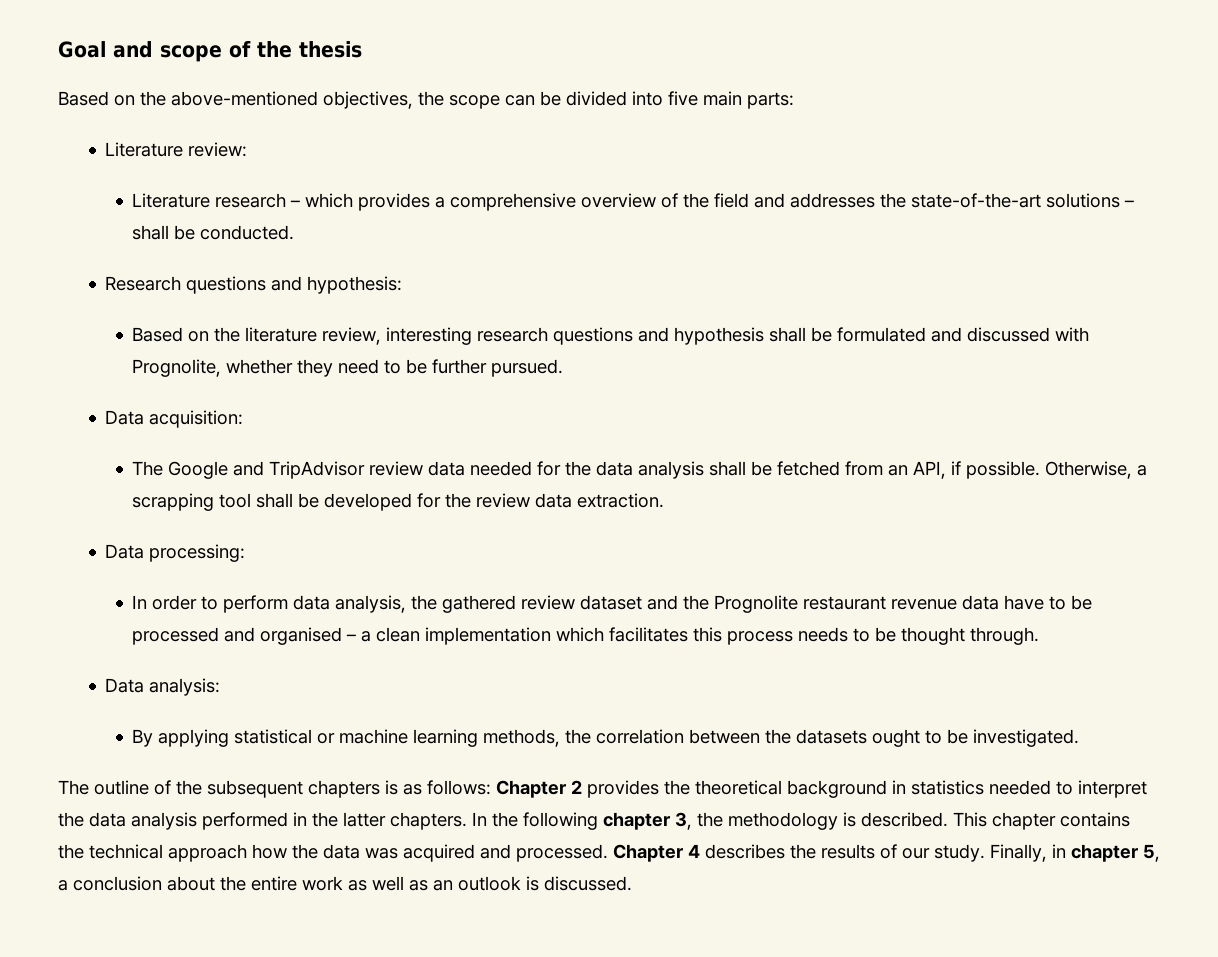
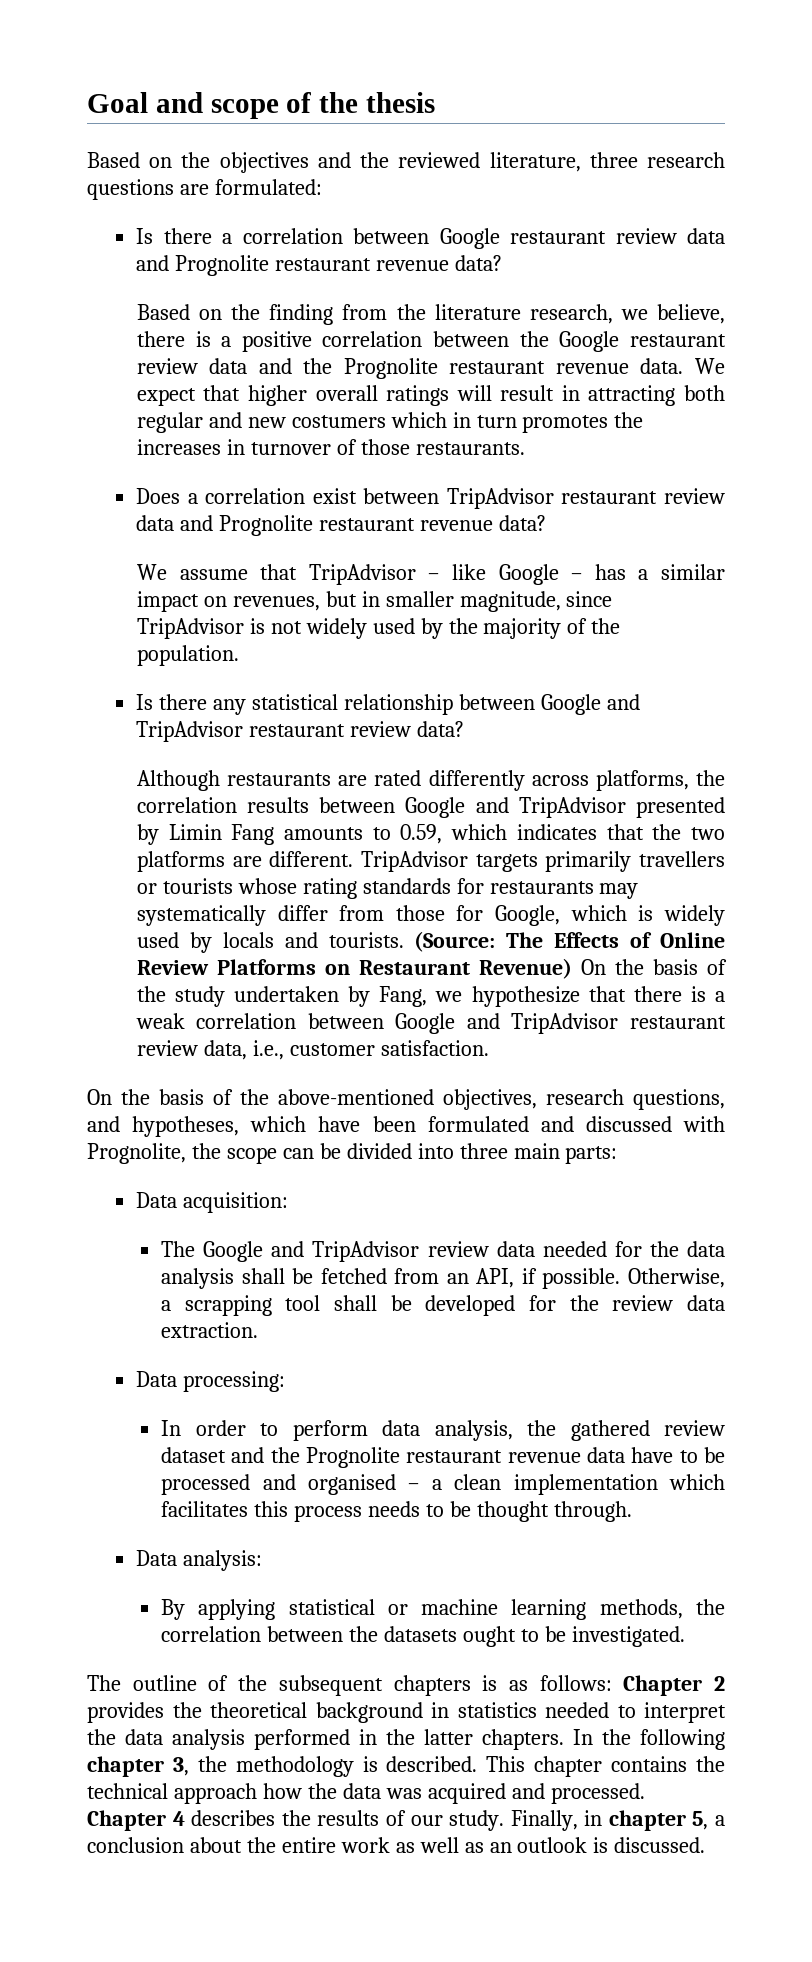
[171,91,413,109] above-mentioned objectives, -> [219,152,725,173] [87,179,322,200] [136,228,726,249] [136,255,502,276] [136,304,725,325] [136,331,726,352] [136,358,725,379] [136,385,725,406] [136,412,644,433] [136,439,525,455] [136,488,725,509] [136,515,546,536] [136,564,725,585] [136,591,613,612] [136,618,621,639] [136,645,239,666] [136,694,640,715] [136,721,464,742] [136,770,726,791] [136,797,726,818] [136,824,726,845] [136,851,726,872] [136,878,639,899] [136,905,725,926] [136,931,726,953] [136,958,727,979] [136,986,725,1007] [135,1013,726,1034] [136,1040,489,1060] [87,1089,725,1110] [87,1116,725,1137] [87,1143,186,1164] objectives and the reviewed literature, three research questions are formulated: // Is there a correlation between Google restaurant review data and Prognolite restaurant revenue data? // Based on the finding from the literature research, we believe, there is a positive correlation between the Google restaurant review data and the Prognolite restaurant revenue data. We expect that higher overall ratings will result in attracting both regular and new costumers which in turn promotes the increases in turnover of those restaurants. // Does a correlation exist between TripAdvisor restaurant review data and Prognolite restaurant revenue data? // We assume that TripAdvisor – like Google – has a similar impact on revenues, but in smaller magnitude, since TripAdvisor is not widely used by the majority of the population. // Is there any statistical relationship between Google and TripAdvisor restaurant review data? // Although restaurants are rated differently across platforms, the correlation results between Google and TripAdvisor presented by Limin Fang amounts to 0.59, which indicates that the two platforms are different. TripAdvisor targets primarily travellers or tourists whose rating standards for restaurants may systematically differ from those for Google, which is widely used by locals and tourists. (Source: The Effects of Online Review Platforms on Restaurant Revenue) On the basis of the study undertaken by Fang, we hypothesize that there is a weak correlation between Google and TripAdvisor restaurant review data, i.e., customer satisfaction. // On the basis of the above-mentioned objectives, research questions, and hypotheses, which have been formulated and discussed with Prognolite,
[668,91,698,106] five -> [459,1143,508,1159] three
[105,142,248,157] [132,193,1135,211] [132,225,295,240] [105,276,403,294] [132,327,1090,345] [132,359,564,377] // Literature review: // Literature research – which provides a comprehensive overview of the field and addresses the state-of-the-art solutions – shall be conducted. // Research questions and hypothesis: // Based on the literature review, interesting research questions and hypothesis shall be formulated and discussed with Prognolite, whether they need to be further pursued. -> (618, 1155) none

